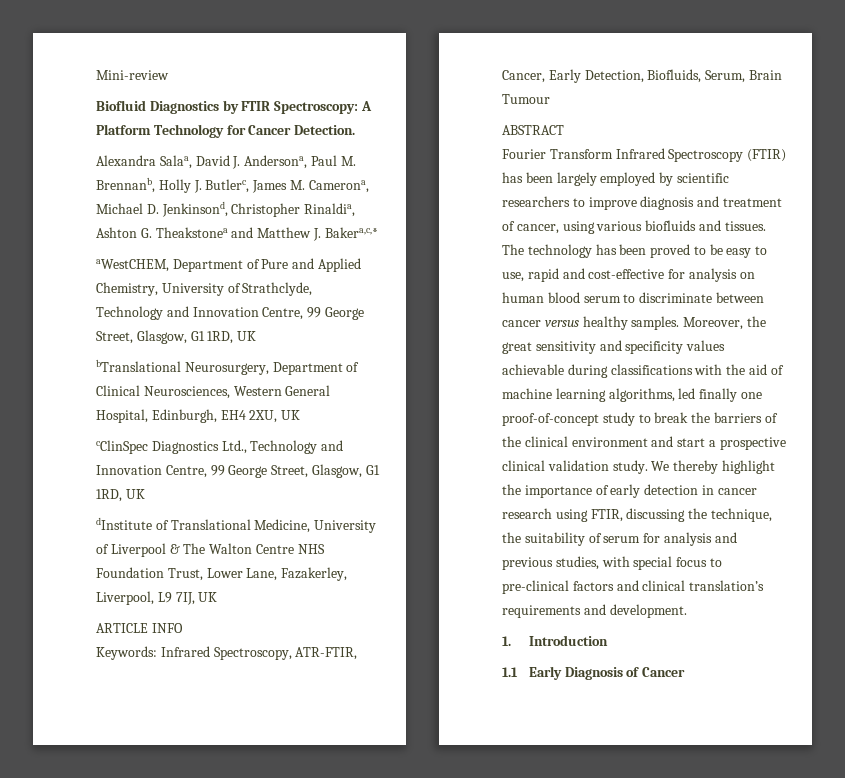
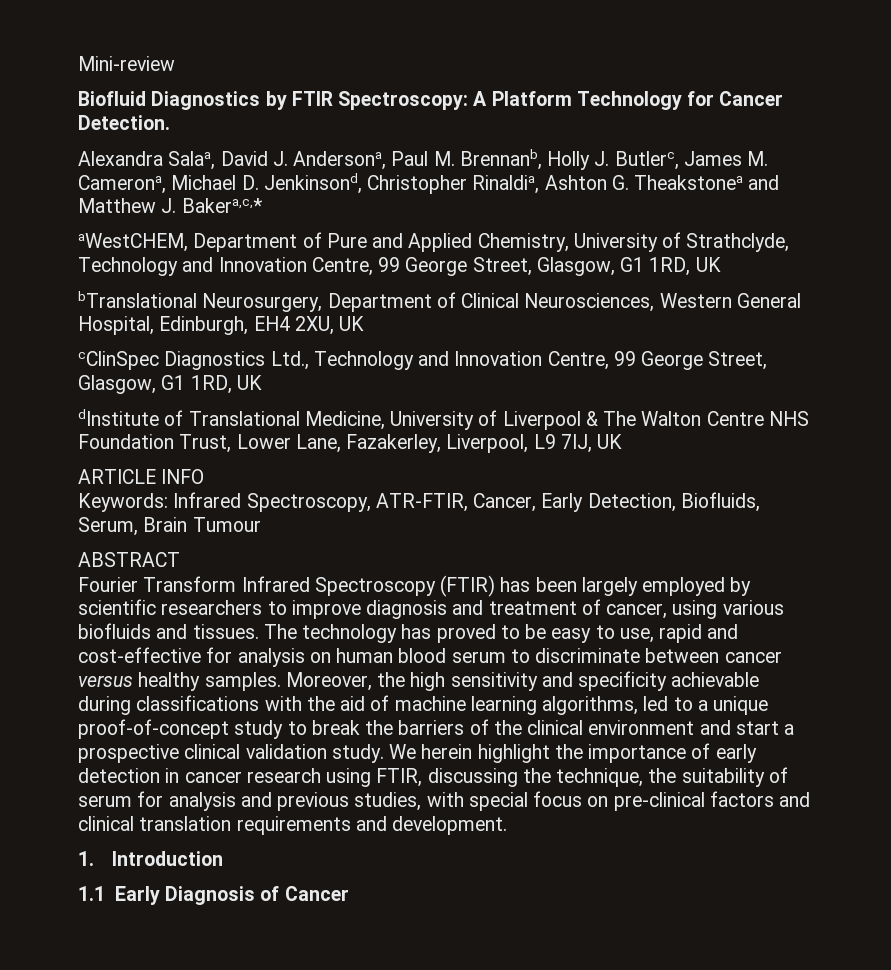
[619,244,647,255] been -> (432, 631) none
[502,342,532,354] great -> [410,672,446,691] high
[686,340,726,351] values -> (668, 681) none
[699,388,762,402] finally one -> [673,696,769,715] to a unique
[673,460,719,474] thereby -> [421,744,473,759] herein
[709,558,722,567] to -> [587,796,609,807] on
[689,580,765,591] translation’s -> [139,816,232,831] translation

